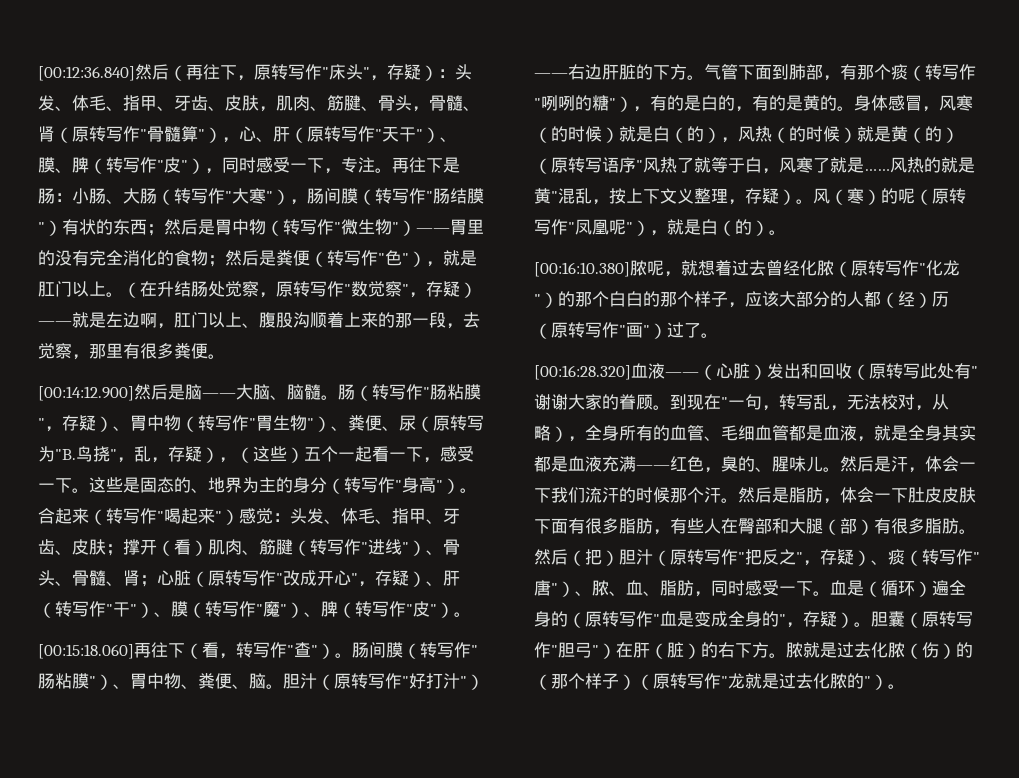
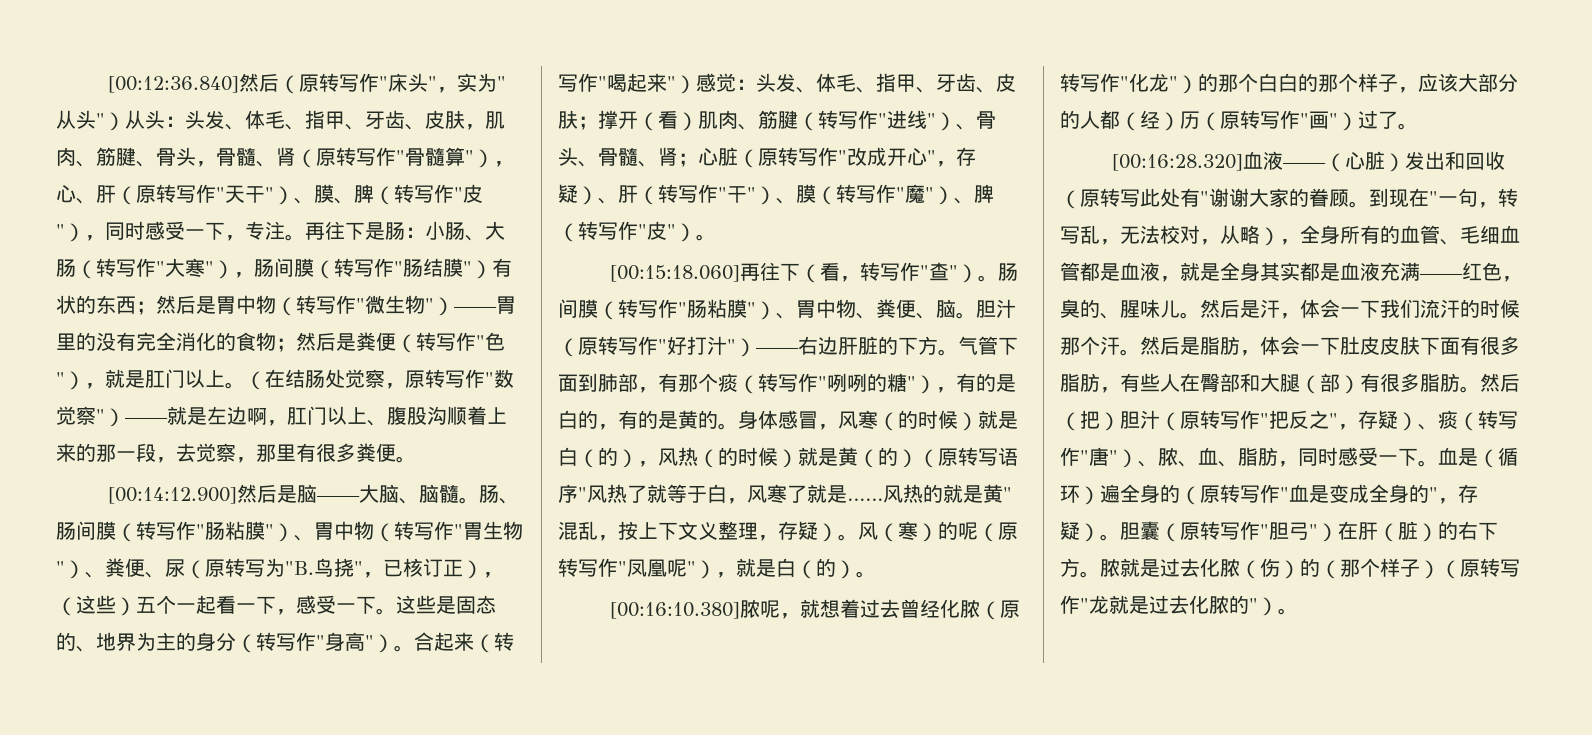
[186,64,254,81] 再往下， -> (299, 84) none
[387,64,438,81] 存疑） -> [456,73,506,92] [56,110,165,131] 实为"从头"）从头
[157,281,174,297] 升 -> (285, 378) none
[409,281,460,298] ，存疑 -> (105, 416) none
[355,384,481,401] [38,415,96,432] （转写作"肠粘膜"，存疑 -> [498,498,519,504] [56,521,274,542] 、肠间膜（转写作"肠粘膜"
[134,446,202,463] 乱，存疑 -> [383,558,463,577] 已核订正

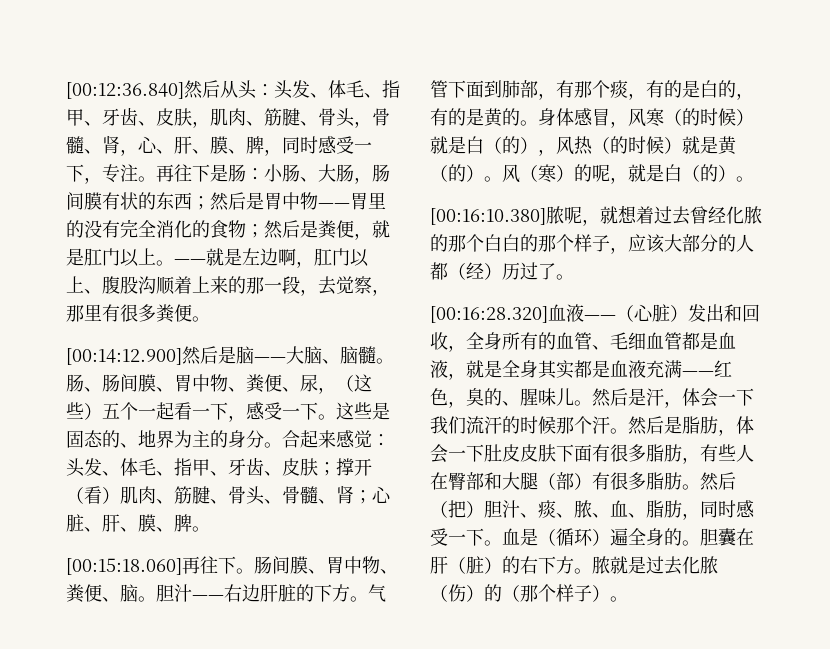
[278,73,506,94] [56,110,125,131] （原转写作"床头"，实为"从头"） -> (220, 89) none
[296,147,514,168] [56,184,483,205] [56,223,85,242] （原转写作"骨髓算"），心、肝（原转写作"天干"）、膜、脾（转写作"皮"） -> [120,136,264,156] ，心、肝、膜、脾
[76,258,492,279] （转写作"大寒"），肠间膜（转写作"肠结膜"） -> [354,164,390,184] [66,192,102,210] ，肠间膜
[276,295,454,316] （转写作"微生物"） -> (318, 201) none
[396,332,505,353] [56,369,514,390] [56,406,125,427] （转写作"色"），就是肛门以上。（在结肠处觉察，原转写作"数觉察"） -> [354,220,390,240] [66,248,174,267] ，就是肛门以上。
[116,521,523,542] [56,558,483,579] （转写作"肠粘膜"）、胃中物（转写作"胃生物"）、粪便、尿（原转写为"B.鸟挠"，已核订正） -> [156,374,318,393] 、胃中物、粪便、尿
[236,632,514,653] [558,73,696,94] （转写作"身高"）。合起来（转写作"喝起来"） -> [264,430,336,448] 。合起来
[798,110,956,131] （转写作"进线"） -> (210, 495) none
[738,147,976,168] [558,184,994,205] [558,221,716,242] [609,262,1018,283] [558,299,776,320] （原转写作"改成开心"，存疑）、肝（转写作"干"）、膜（转写作"魔"）、脾（转写作"皮"）。 // [00:15:18.060]再往下（看，转写作"查"）。肠间膜（转写作"肠粘膜"） -> [84,514,210,532] [66,556,308,575] 、肝、膜、脾。 // [00:15:18.060]再往下。肠间膜
[558,336,756,357] （原转写作"好打汁"） -> (192, 593) none
[738,373,936,394] （转写作"咧咧的糖"） -> (628, 89) none
[918,447,1018,468] [558,484,1012,504] [558,521,1018,542] [558,558,716,579] （原转写语序"风热了就等于白，风寒了就是……风热的就是黄"混乱，按上下文义整理，存疑）。风（寒）的呢（原转写作"凤凰呢"） -> [484,164,610,183] 。风（寒）的呢
[979,600,1020,620] [1060,73,1198,94] （原转写作"化龙"） -> (762, 215) none
[1200,110,1358,131] （原转写作"画"） -> (520, 271) none
[1060,188,1518,209] [1060,225,1280,246] （原转写此处有"谢谢大家的眷顾。到现在"一句，转写乱，无法校对，从略） -> (448, 341) none
[1160,410,1518,431] [1060,447,1138,468] （原转写作"把反之"，存疑）、痰（转写作"唐"） -> [520,500,556,518] 、痰
[1180,484,1478,505] [1060,521,1338,542] （原转写作"血是变成全身的"，存疑）。胆囊（原转写作"胆弓"） -> [682,528,736,546] 。胆囊
[1440,558,1520,579] [1060,595,1278,616] （原转写作"龙就是过去化脓的"） -> (610, 593) none

